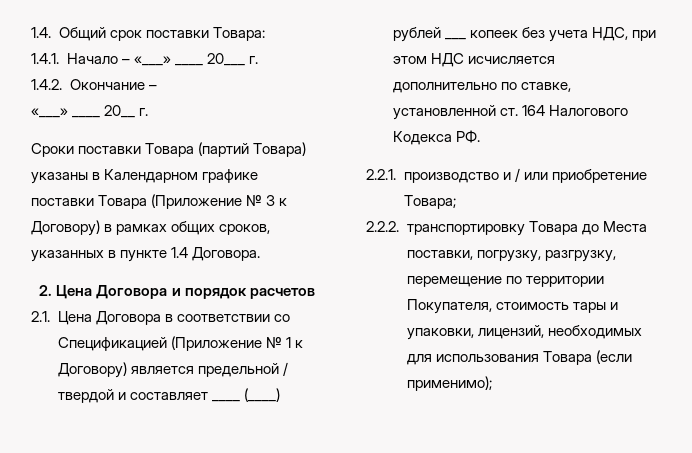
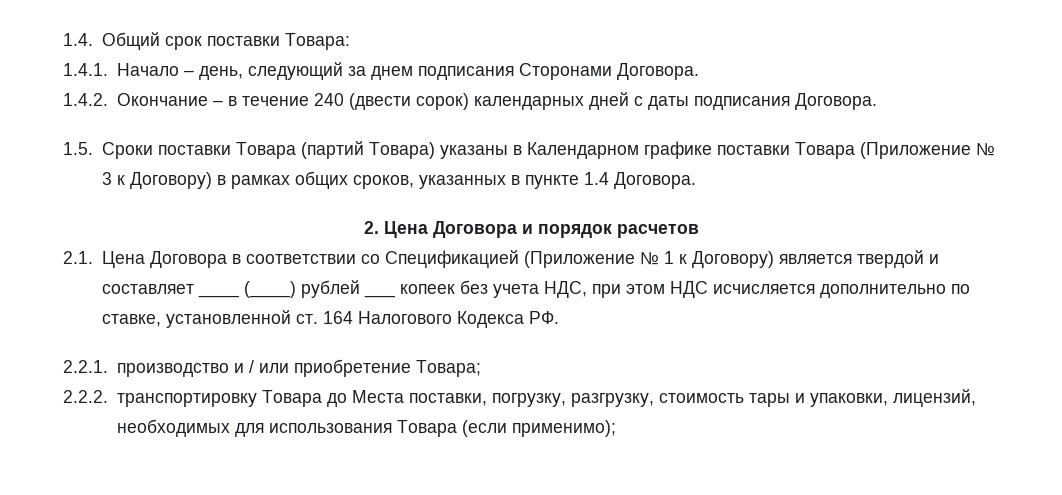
[133,53,258,66] [31,79,157,90] [31,105,149,118] «___» ____ 20___ г. // 1.4.2. Окончание – // «___» ____ 20__ г. // -> [198,62,699,80] [63,92,877,110] [63,142,93,155] день, следующий за днем подписания Сторонами Договора. // 1.4.2. Окончание – в течение 240 (двести сорок) календарных дней с даты подписания Договора. // 1.5.
[197,362,288,377] предельной / -> (852, 259) none
[406,276,604,287] [406,299,492,314] перемещение по территории Покупателя, -> (654, 400) none

